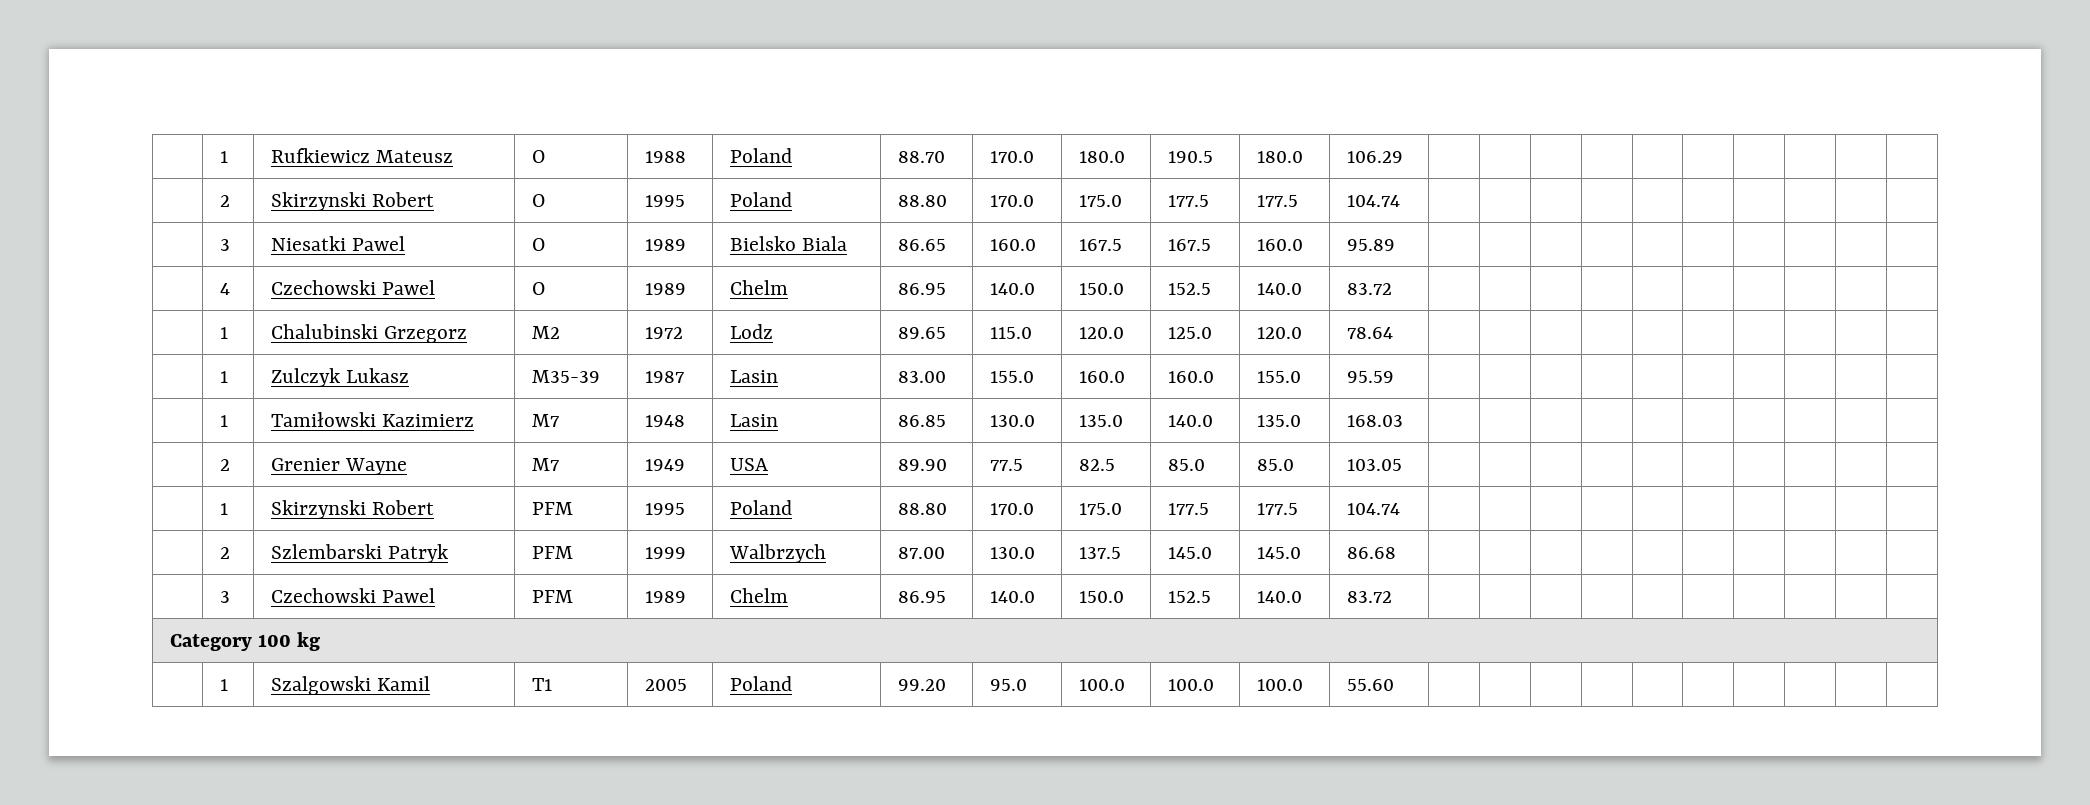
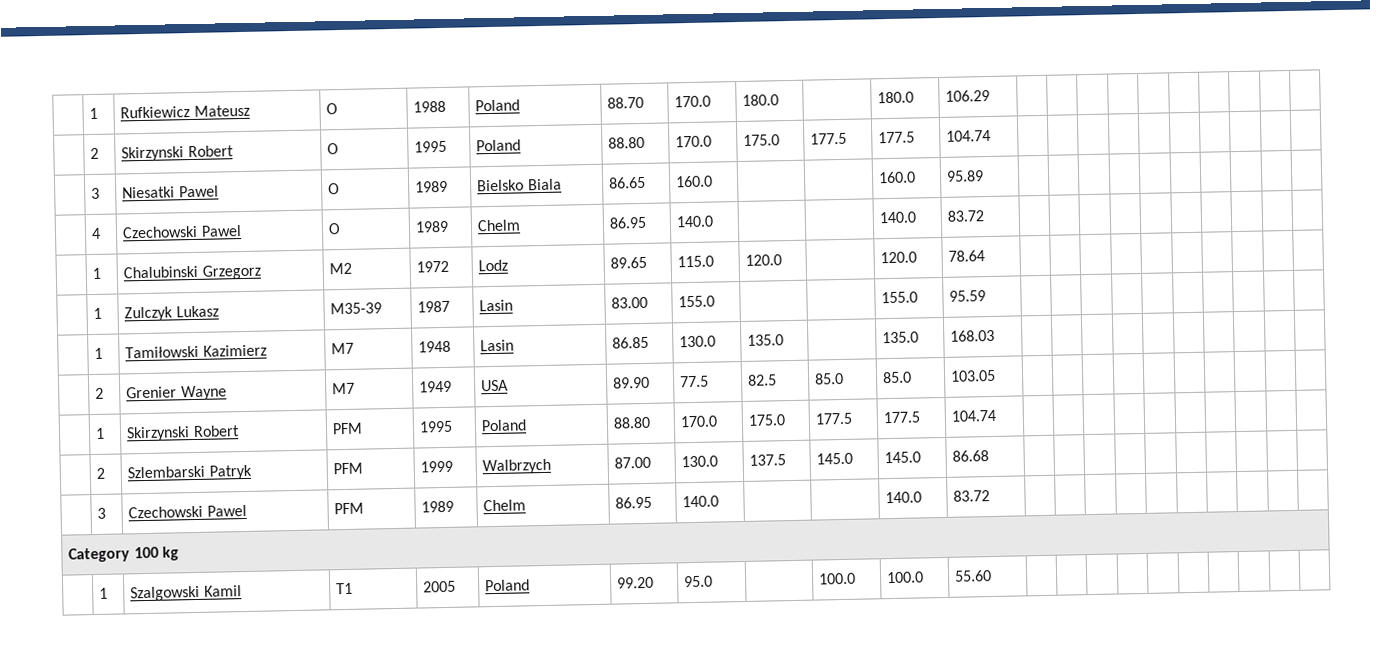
[1167,151,1213,163] 190.5 -> (780, 100) none
[1078,239,1122,251] [1167,239,1211,251] 167.5 | 167.5 -> (714, 181) |
[1078,283,1124,295] [1167,283,1211,295] 150.0 | 152.5 -> (715, 221) |
[1167,327,1212,339] 125.0 -> (783, 260) none
[1078,371,1125,383] [1167,371,1214,383] 160.0 | 160.0 -> (716, 301) |
[1167,415,1213,427] 140.0 -> (785, 340) none
[1078,591,1124,603] [1167,591,1211,603] 150.0 | 152.5 -> (720, 501) |
[1078,679,1125,691] 100.0 -> (714, 581) none

